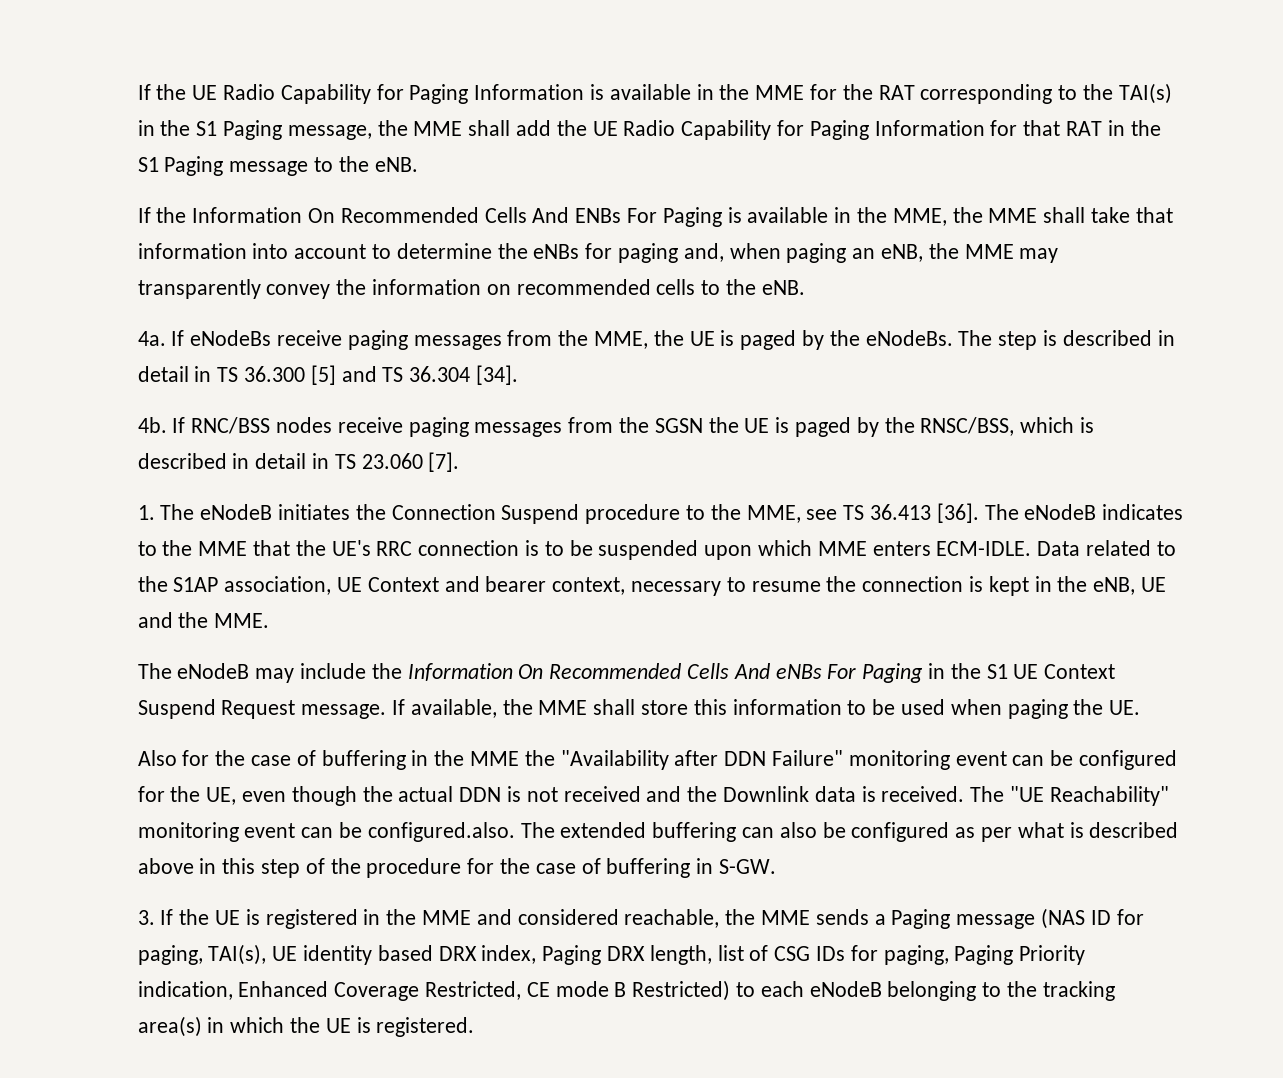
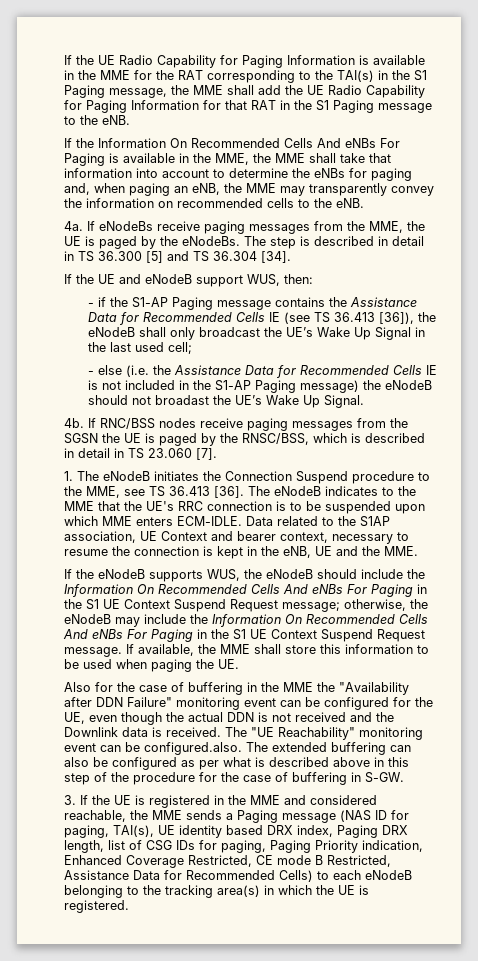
[575,208,622,223] ENBs -> [345,138,377,148] eNBs
(519, 375) none -> [64,274,314,287] [87,297,417,310] [87,312,436,325] [87,327,425,340] [87,342,192,354] [87,365,437,378] [87,380,432,393] [87,395,364,408] // If the UE and eNodeB support WUS, then: // - if the S1-AP Paging message contains the Assistance Data for Recommended Cells IE (see TS 36.413 [36]), the eNodeB shall only broadcast the UE’s Wake Up Signal in the last used cell; // - else (i.e. the Assistance Data for Recommended Cells IE is not included in the S1-AP Paging message) the eNodeB should not broadast the UE’s Wake Up Signal.
[137,663,172,679] The -> [64,569,426,582] [64,584,428,597] [64,599,429,612] If the eNodeB supports WUS, the eNodeB should include the Information On Recommended Cells And eNBs For Paging in the S1 UE Context Suspend Request message; otherwise, the
[632,980,731,1001] Restricted) -> [327,855,392,867] [64,870,314,882] Restricted, Assistance Data for Recommended Cells)

